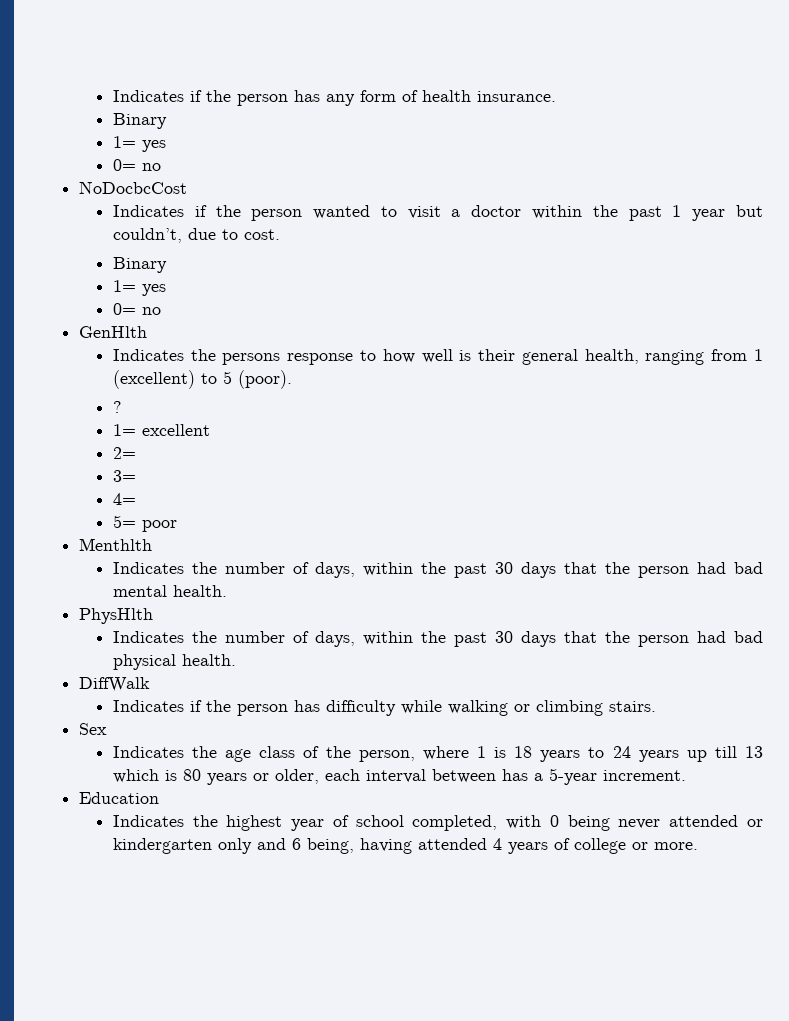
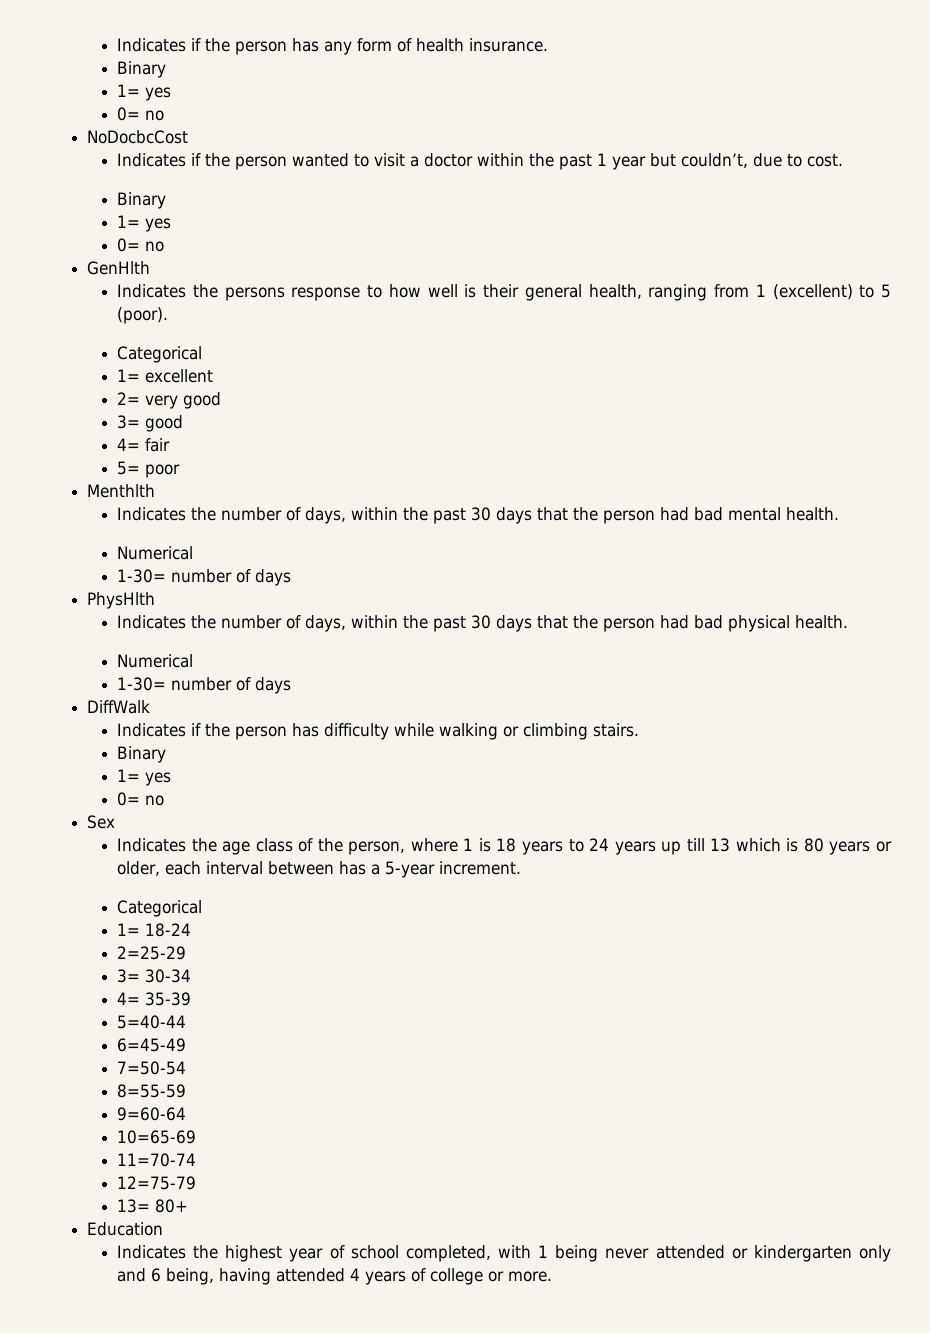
[112,401,122,413] ? -> [117,346,203,363] Categorical
[112,470,136,482] [112,493,136,505] // 3= // 4= -> [145,392,222,409] [117,415,184,432] [117,438,171,452] very good // 3= good // 4= fair
(227, 591) none -> [117,546,194,560] [117,569,292,586] // Numerical // 1-30= number of days
(236, 660) none -> [117,654,194,668] [117,677,292,694] // Numerical // 1-30= number of days
(656, 706) none -> [117,746,167,763] [117,769,172,786] [117,792,165,806] // Binary // 1= yes // 0= no
(686, 775) none -> [117,900,203,917] [117,923,192,937] [117,946,187,960] [117,969,192,983] [117,992,192,1006] [117,1015,187,1029] [117,1038,187,1052] [117,1061,187,1075] [117,1084,187,1098] [117,1107,187,1121] [117,1130,197,1144] [117,1153,197,1167] [117,1176,197,1190] [117,1199,189,1213] // Categorical // 1= 18-24 // 2=25-29 // 3= 30-34 // 4= 35-39 // 5=40-44 // 6=45-49 // 7=50-54 // 8=55-59 // 9=60-64 // 10=65-69 // 11=70-74 // 12=75-79 // 13= 80+
[549,815,559,827] 0 -> [538,1245,549,1258] 1

